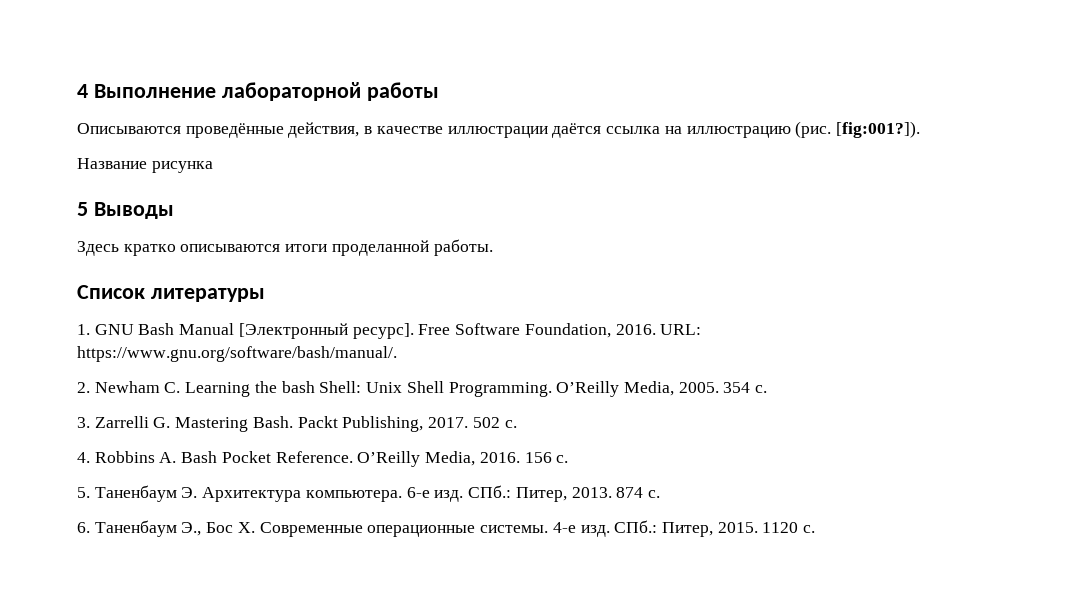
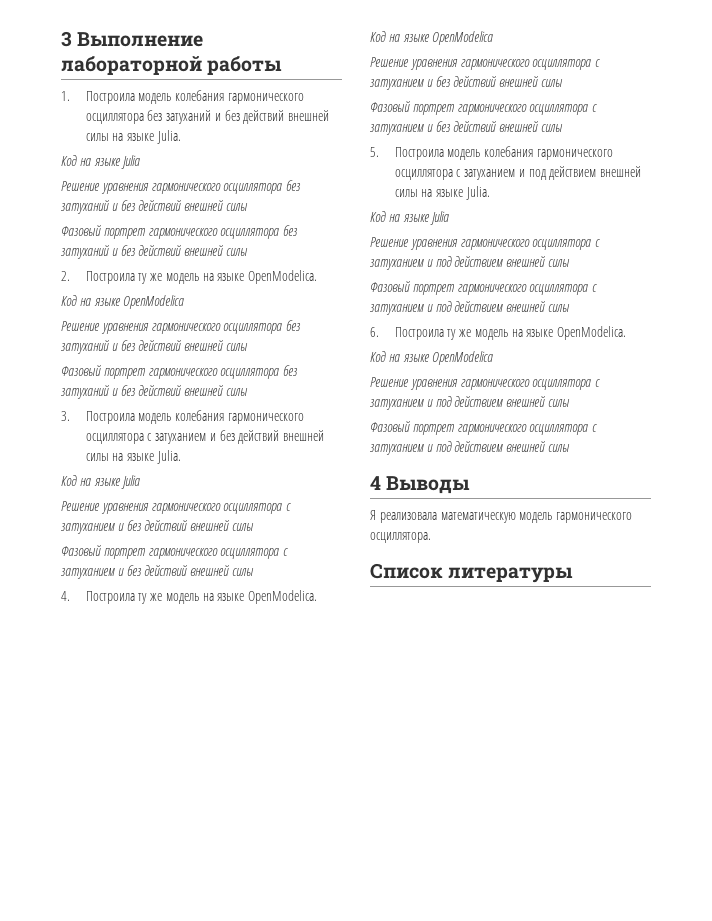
[77,84,88,98] 4 -> [61,31,72,47] 3
[77,121,920,138] [77,158,213,173] [77,202,174,219] [77,239,493,256] [77,285,265,302] [77,323,702,339] [77,346,397,362] [77,381,768,397] [77,416,517,432] [77,451,569,467] [77,485,660,502] [77,520,816,537] Описываются проведённые действия, в качестве иллюстрации даётся ссылка на иллюстрацию (рис. [fig:001?]). // Название рисунка // 5 Выводы // Здесь кратко описываются итоги проделанной работы. // Список литературы // 1. GNU Bash Manual [Электронный ресурс]. Free Software Foundation, 2016. URL: https://www.gnu.org/software/bash/manual/. // 2. Newham C. Learning the bash Shell: Unix Shell Programming. O’Reilly Media, 2005. 354 с. // 3. Zarrelli G. Mastering Bash. Packt Publishing, 2017. 502 с. // 4. Robbins A. Bash Pocket Reference. O’Reilly Media, 2016. 156 с. // 5. Таненбаум Э. Архитектура компьютера. 6-е изд. СПб.: Питер, 2013. 874 с. // 6. Таненбаум Э., Бос Х. Современные операционные системы. 4-е изд. СПб.: Питер, 2015. 1120 с. -> [61,90,304,104] [85,110,330,124] [85,130,181,144] [61,155,141,169] [61,180,302,194] [61,200,248,214] [61,225,299,239] [61,245,248,259] [61,270,318,284] [61,295,185,309] [61,320,302,334] [61,340,248,354] [61,365,299,379] [61,385,248,399] [61,410,304,424] [85,430,325,444] [85,450,181,464] [61,475,141,489] [61,501,292,514] [61,520,254,534] [61,545,289,559] [61,565,254,579] [61,590,318,604] [370,31,494,45] [370,57,601,70] [370,76,563,90] [370,101,598,115] [370,121,563,135] [370,146,613,160] [394,166,642,180] [394,186,490,200] [370,211,450,225] [370,237,601,250] [370,256,570,270] [370,281,598,295] [370,301,570,315] [370,326,627,340] [370,351,494,365] [370,377,601,390] [370,396,570,410] [370,421,598,435] [370,441,570,455] [370,476,471,494] [370,510,633,523] [370,532,431,543] [370,563,574,583] 1. Построила модель колебания гармонического осциллятора без затуханий и без действий внешней силы на языке Julia. // Код на языке Julia // Решение уравнения гармонического осциллятора без затуханий и без действий внешней силы // Фазовый портрет гармонического осциллятора без затуханий и без действий внешней силы // 2. Построила ту же модель на языке OpenModelica. // Код на языке OpenModelica // Решение уравнения гармонического осциллятора без затуханий и без действий внешней силы // Фазовый портрет гармонического осциллятора без затуханий и без действий внешней силы // 3. Построила модель колебания гармонического осциллятора c затуханием и без действий внешней силы на языке Julia. // Код на языке Julia // Решение уравнения гармонического осциллятора c затуханием и без действий внешней силы // Фазовый портрет гармонического осциллятора c затуханием и без действий внешней силы // 4. Построила ту же модель на языке OpenModelica. // Код на языке OpenModelica // Решение уравнения гармонического осциллятора c затуханием и без действий внешней силы // Фазовый портрет гармонического осциллятора c затуханием и без действий внешней силы // 5. Построила модель колебания гармонического осциллятора c затуханием и под действием внешней силы на языке Julia. // Код на языке Julia // Решение уравнения гармонического осциллятора c затуханием и под действием внешней силы // Фазовый портрет гармонического осциллятора c затуханием и под действием внешней силы // 6. Построила ту же модель на языке OpenModelica. // Код на языке OpenModelica // Решение уравнения гармонического осциллятора c затуханием и под действием внешней силы // Фазовый портрет гармонического осциллятора c затуханием и под действием внешней силы // 4 Выводы // Я реализовала математическую модель гармонического осциллятора. // Список литературы

